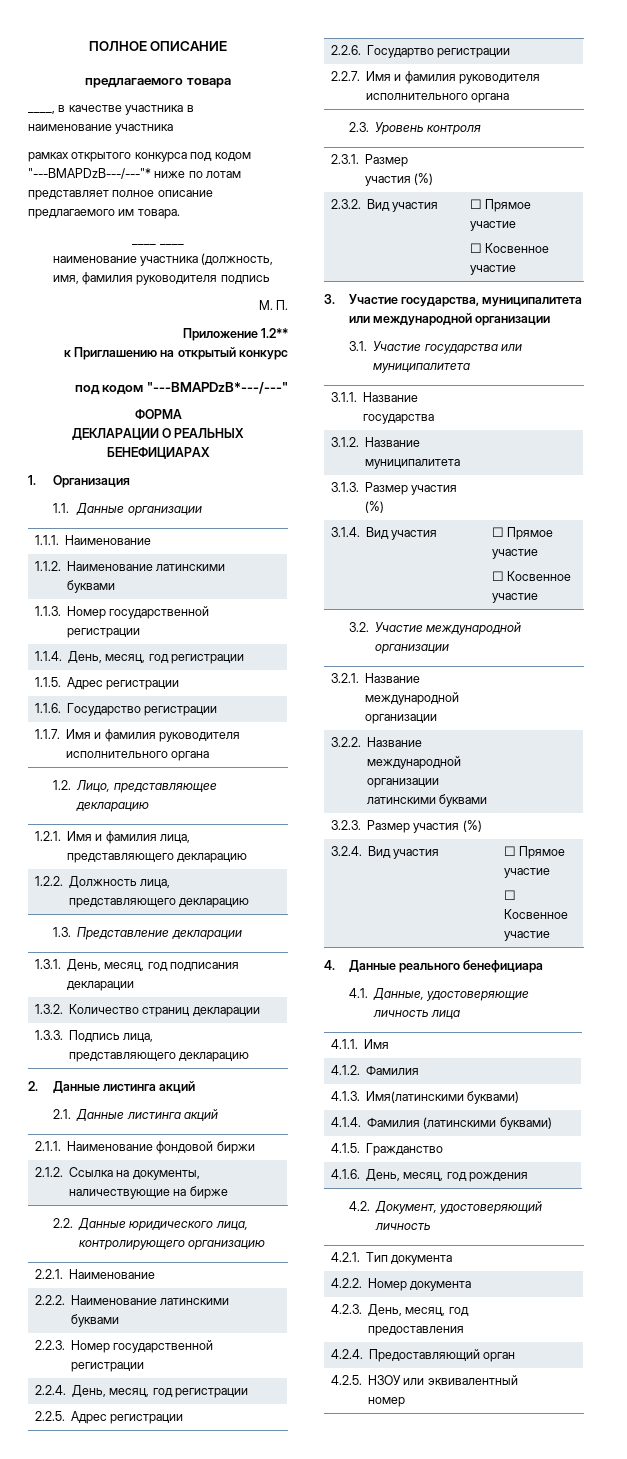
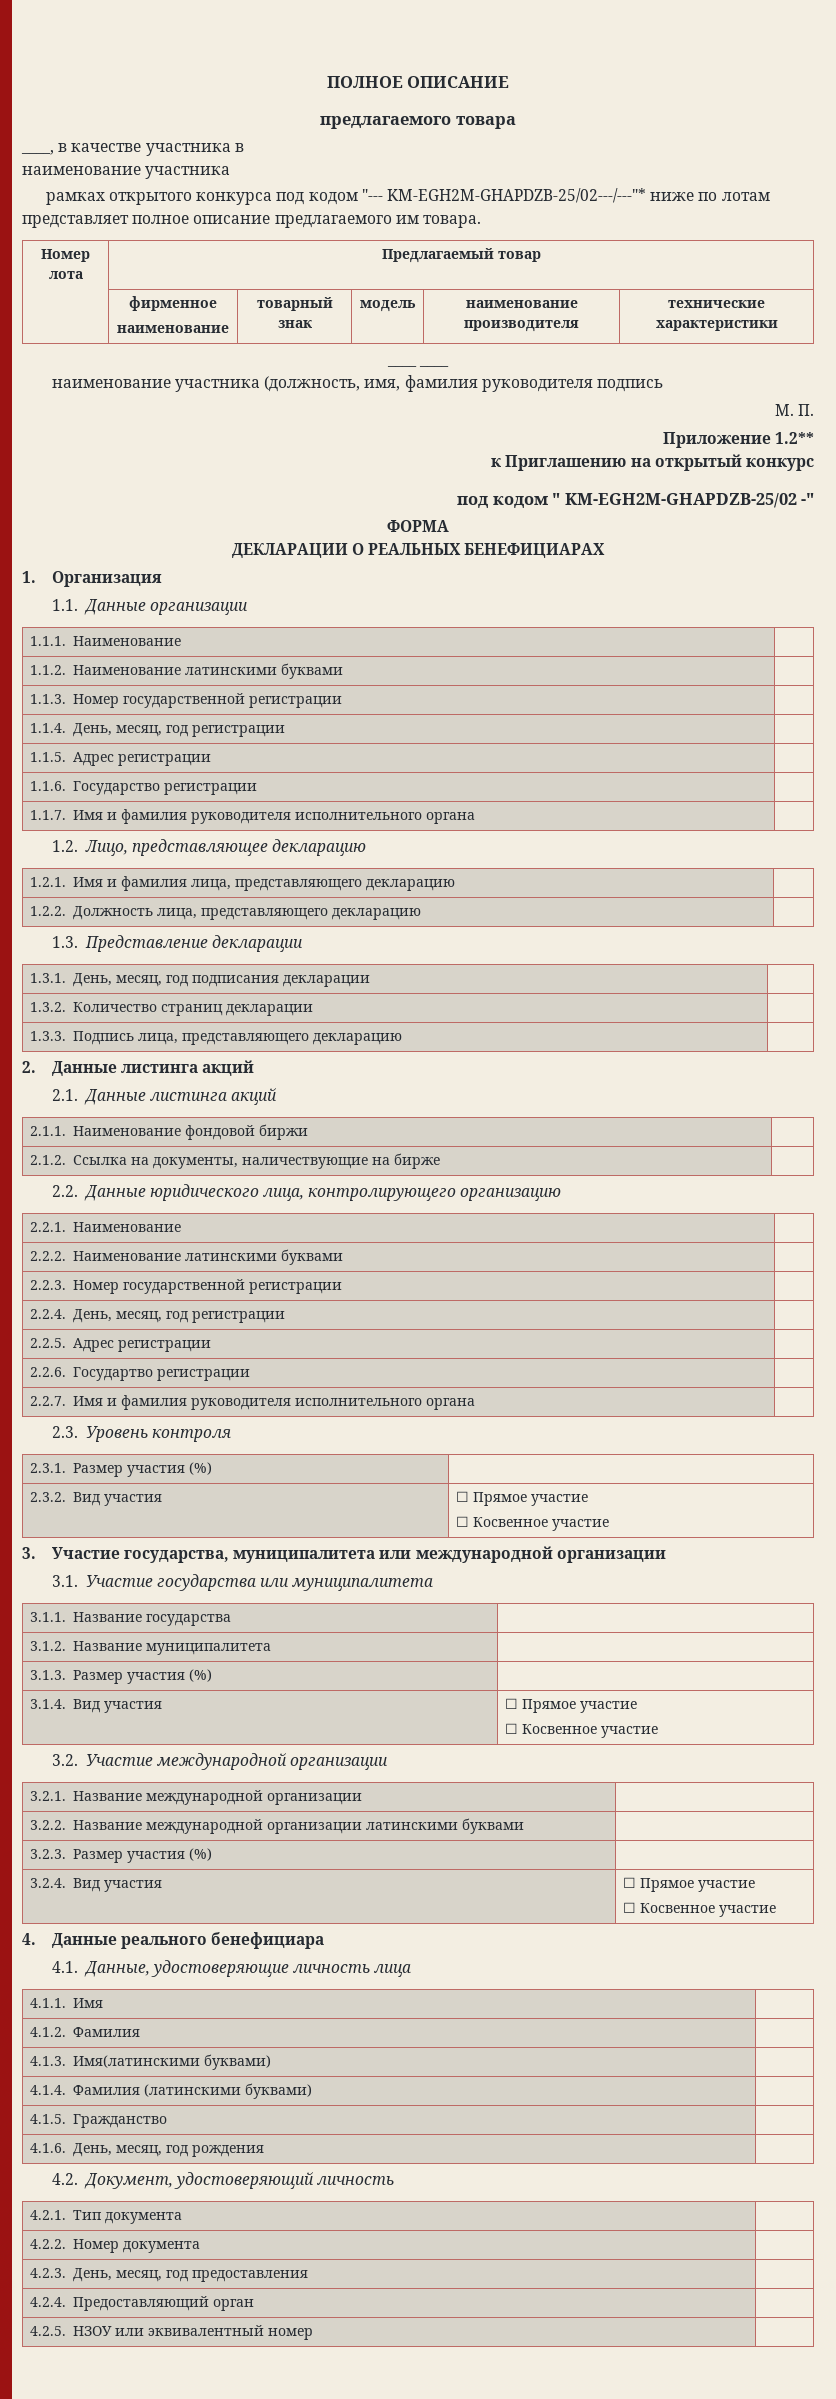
[28,168,151,179] "---BMAPDzB---/---"* -> [361,188,646,203] "--- KM-EGH2M-GHAPDZB-25/02---/---"*
(180, 214) none -> [41,249,90,262] [48,271,83,279] [381,248,541,263] [129,296,217,311] [117,325,229,333] [256,297,333,311] [277,320,312,328] [360,300,416,312] [465,300,578,308] [464,320,579,332] [668,300,765,308] [655,320,778,331] // Номер лота | Предлагаемый товар // | фирменное // наименование | товарный знак | модель | наименование производителя | технические характеристики
[146,382,288,394] "---BMAPDzB*---/---" -> [552,493,815,508] " KM-EGH2M-GHAPDZB-25/02 -"

